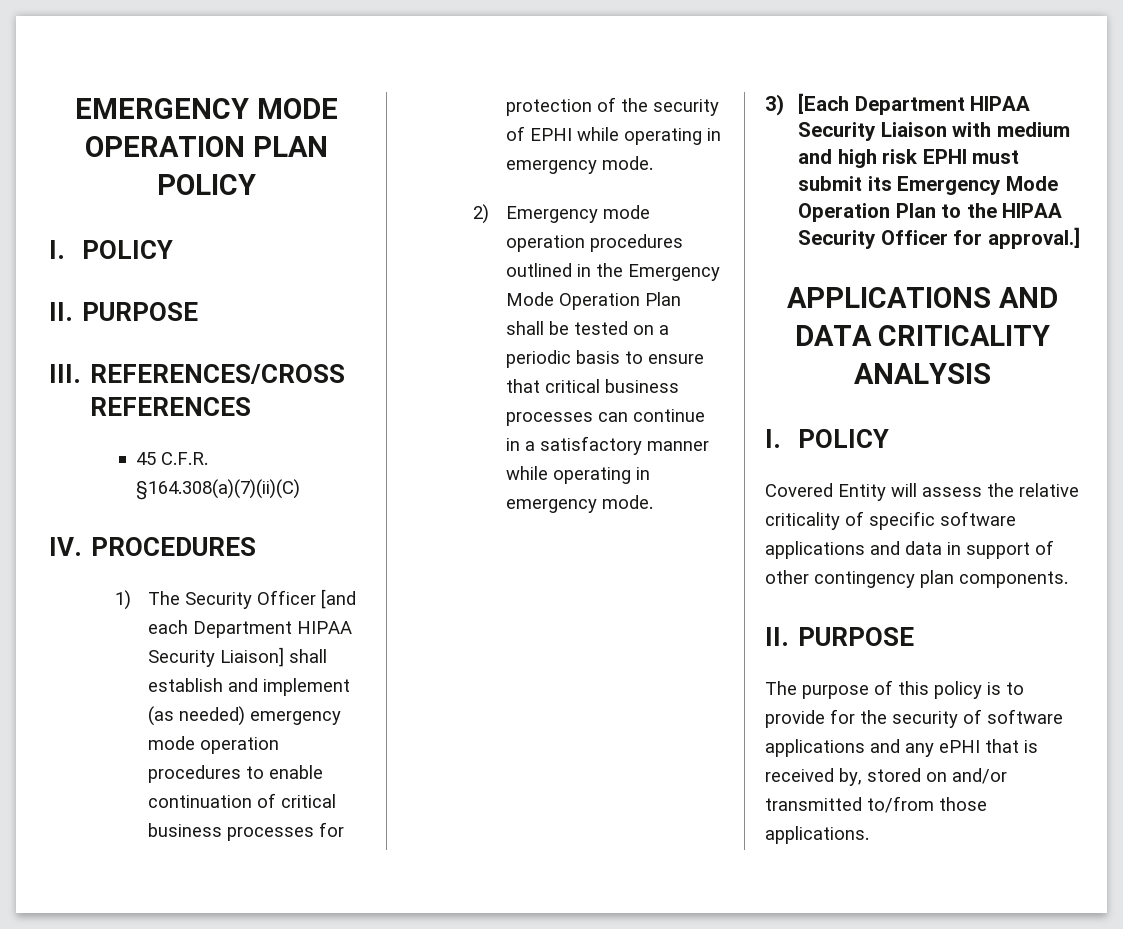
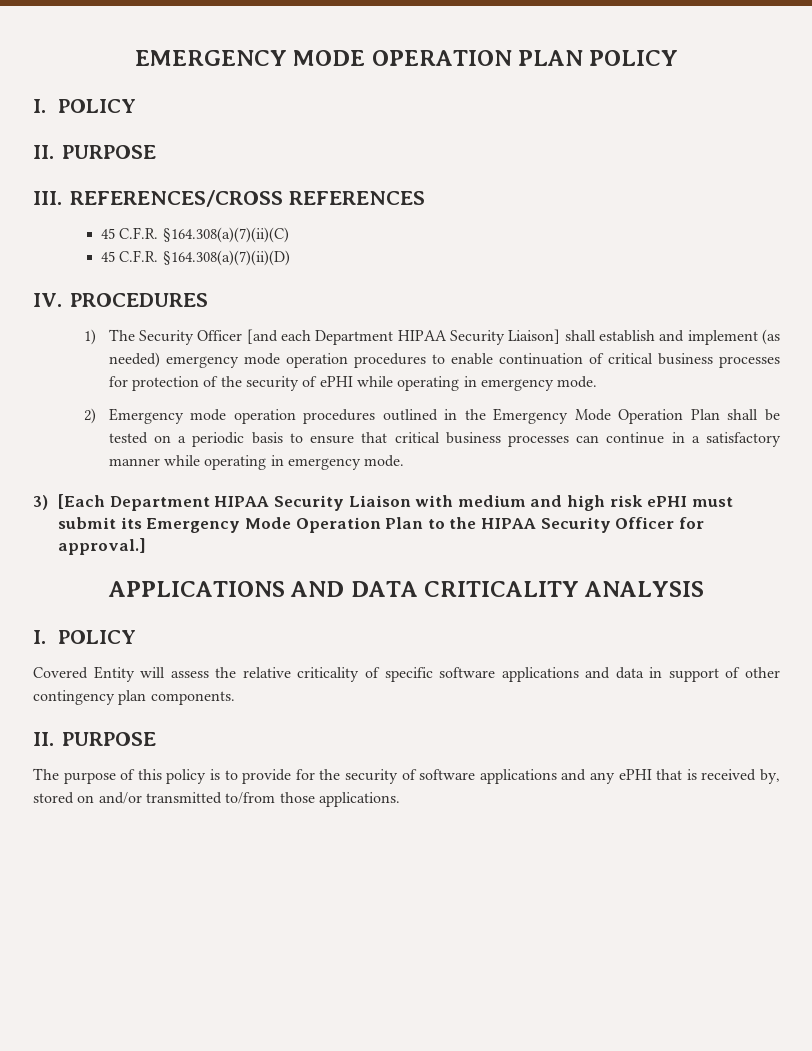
(300, 489) none -> [101,250,290,266] // 45 C.F.R. §164.308(a)(7)(ii)(D)
[530,128,573,141] EPHI -> [319,376,353,387] ePHI
[922,149,967,164] EPHI -> [647,496,688,507] ePHI

